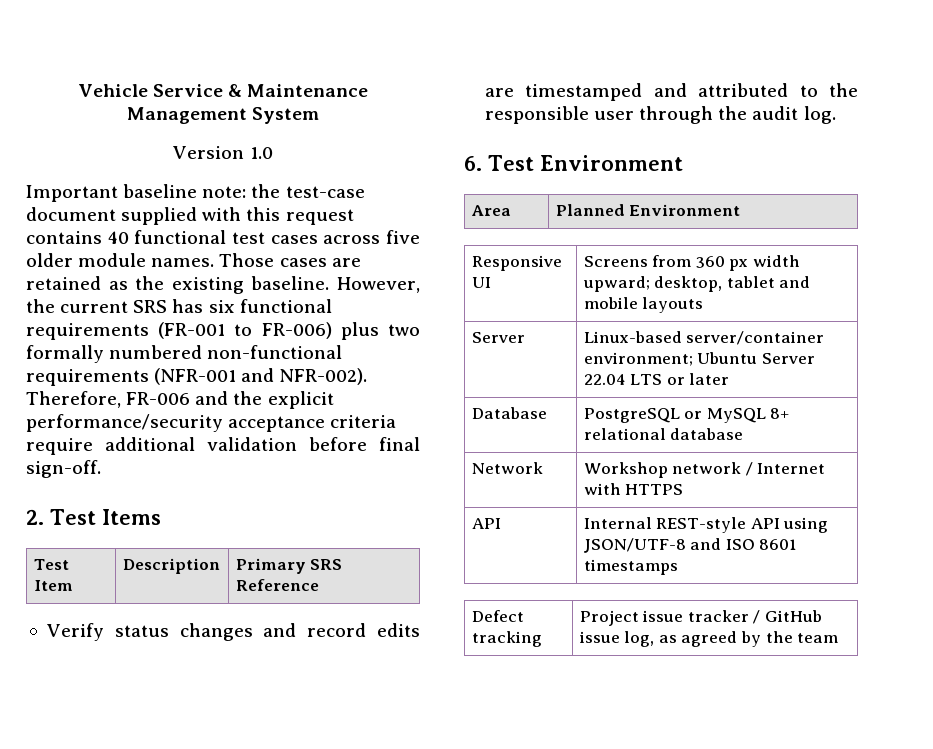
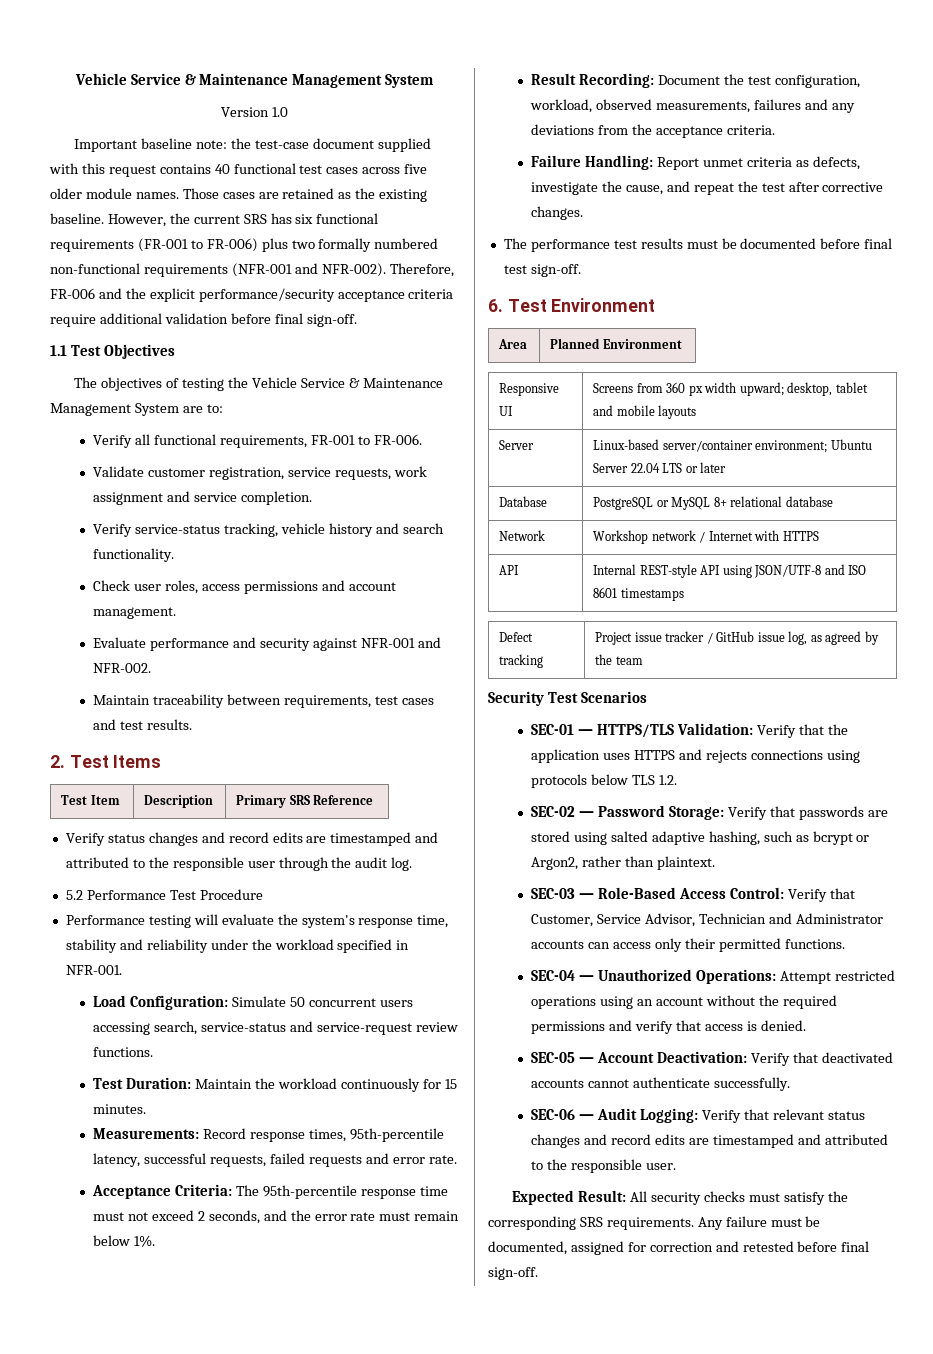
(101, 469) none -> [50,344,175,359] [74,377,443,391] [50,403,223,416] [93,434,422,448] [93,466,427,480] [93,491,312,505] [93,523,444,537] [93,548,175,562] [93,580,396,594] [93,607,177,619] [93,637,441,651] [93,663,152,673] [93,694,434,708] [93,719,192,730] // 1.1 Test Objectives // The objectives of testing the Vehicle Service & Maintenance Management System are to: // Verify all functional requirements, FR-001 to FR-006. // Validate customer registration, service requests, work assignment and service completion. // Verify service-status tracking, vehicle history and search functionality. // Check user roles, access permissions and account management. // Evaluate performance and security against NFR-001 and NFR-002. // Maintain traceability between requirements, test cases and test results.
(836, 115) none -> [65,889,263,900] [65,914,449,928] [65,939,410,953] [65,965,122,975] [93,995,413,1010] [93,1021,458,1035] [93,1047,154,1057] [93,1077,457,1092] [93,1104,147,1114] [93,1128,444,1142] [93,1153,457,1167] [92,1184,448,1199] [93,1210,460,1224] [93,1235,156,1247] [531,73,860,88] [530,99,855,113] [531,124,775,138] [531,155,860,170] [531,181,884,195] [531,206,584,220] [503,238,893,252] [503,264,581,277] // 5.2 Performance Test Procedure // Performance testing will evaluate the system's response time, stability and reliability under the workload specified in NFR-001. // Load Configuration: Simulate 50 concurrent users accessing search, service-status and service-request review functions. // Test Duration: Maintain the workload continuously for 15 minutes. // Measurements: Record response times, 95th-percentile latency, successful requests, failed requests and error rate. // Acceptance Criteria: The 95th-percentile response time must not exceed 2 seconds, and the error rate must remain below 1%. // Result Recording: Document the test configuration, workload, observed measurements, failures and any deviations from the acceptance criteria. // Failure Handling: Report unmet criteria as defects, investigate the cause, and repeat the test after corrective changes. // The performance test results must be documented before final test sign-off.
(839, 638) none -> [488,691,647,706] [531,723,848,738] [531,749,860,763] [531,774,677,788] [531,805,888,820] [531,831,870,845] [531,856,715,870] [531,887,855,902] [531,913,883,927] [531,938,845,952] [531,969,895,984] [531,995,837,1009] [531,1020,806,1034] [531,1051,893,1066] [531,1077,790,1091] [531,1108,865,1123] [531,1134,888,1148] [531,1159,676,1173] [512,1190,848,1205] [488,1216,821,1230] [488,1241,870,1255] [488,1267,538,1280] // Security Test Scenarios // SEC-01 — HTTPS/TLS Validation: Verify that the application uses HTTPS and rejects connections using protocols below TLS 1.2. // SEC-02 — Password Storage: Verify that passwords are stored using salted adaptive hashing, such as bcrypt or Argon2, rather than plaintext. // SEC-03 — Role-Based Access Control: Verify that Customer, Service Advisor, Technician and Administrator accounts can access only their permitted functions. // SEC-04 — Unauthorized Operations: Attempt restricted operations using an account without the required permissions and verify that access is denied. // SEC-05 — Account Deactivation: Verify that deactivated accounts cannot authenticate successfully. // SEC-06 — Audit Logging: Verify that relevant status changes and record edits are timestamped and attributed to the responsible user. // Expected Result: All security checks must satisfy the corresponding SRS requirements. Any failure must be documented, assigned for correction and retested before final sign-off.

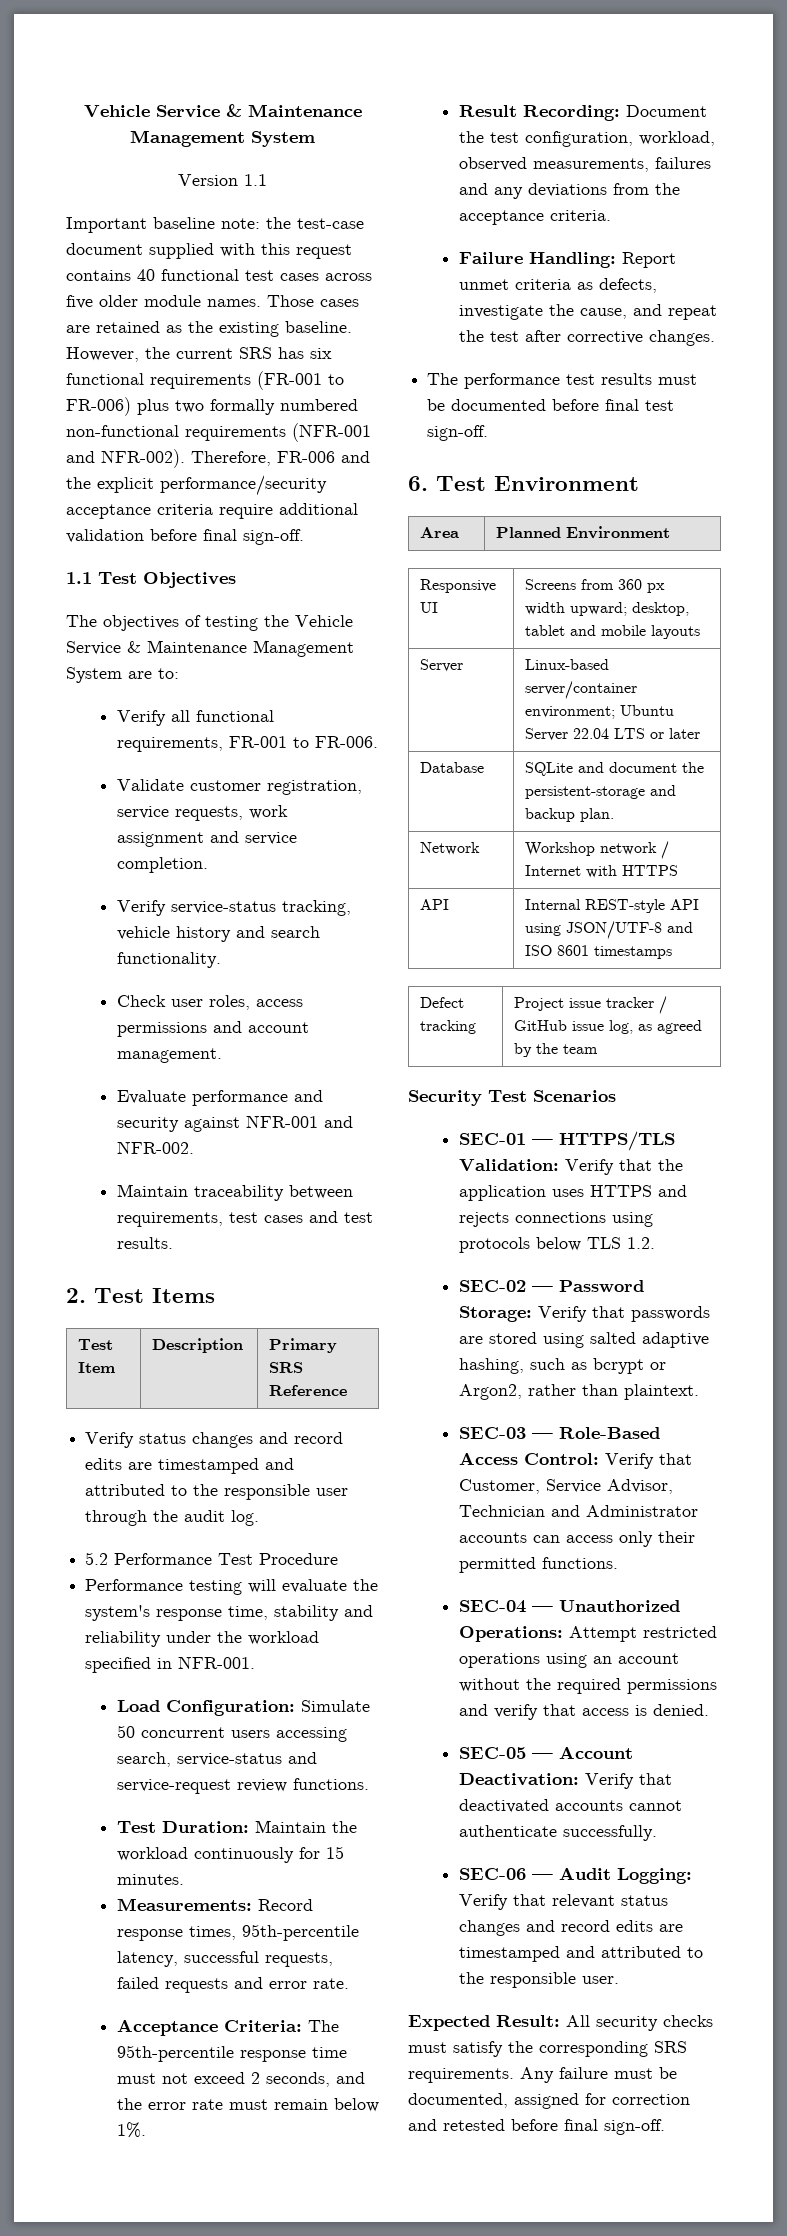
[271,107,288,117] 1.0 -> [244,174,267,186] 1.1
[593,496,833,510] PostgreSQL or MySQL 8+ relational database -> [525,762,705,776] [525,785,677,799] [525,808,615,822] SQLite and document the persistent-storage and backup plan.

